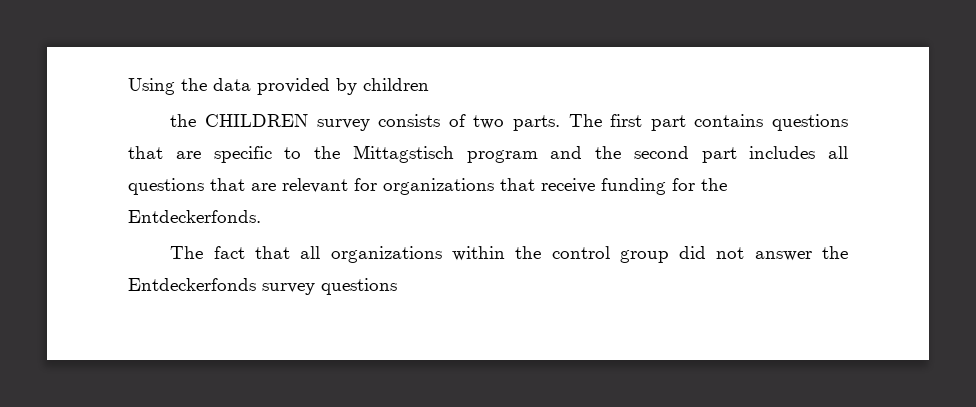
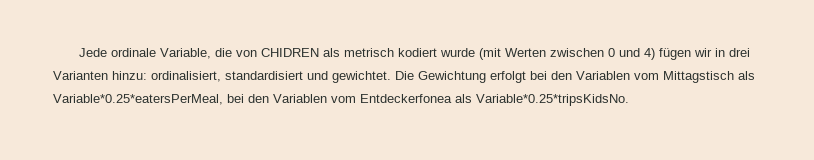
[128,78,429,95] [170,114,848,131] [128,145,848,163] [128,178,727,195] [128,210,261,223] [170,246,848,263] [128,278,397,295] Using the data provided by children // the CHILDREN survey consists of two parts. The first part contains questions that are specific to the Mittagstisch program and the second part includes all questions that are relevant for organizations that receive funding for the Entdeckerfonds. // The fact that all organizations within the control group did not answer the Entdeckerfonds survey questions -> [79,48,751,60] [53,71,755,83] [53,94,629,106] Jede ordinale Variable, die von CHIDREN als metrisch kodiert wurde (mit Werten zwischen 0 und 4) fügen wir in drei Varianten hinzu: ordinalisiert, standardisiert und gewichtet. Die Gewichtung erfolgt bei den Variablen vom Mittagstisch als Variable*0.25*eatersPerMeal, bei den Variablen vom Entdeckerfonea als Variable*0.25*tripsKidsNo.

